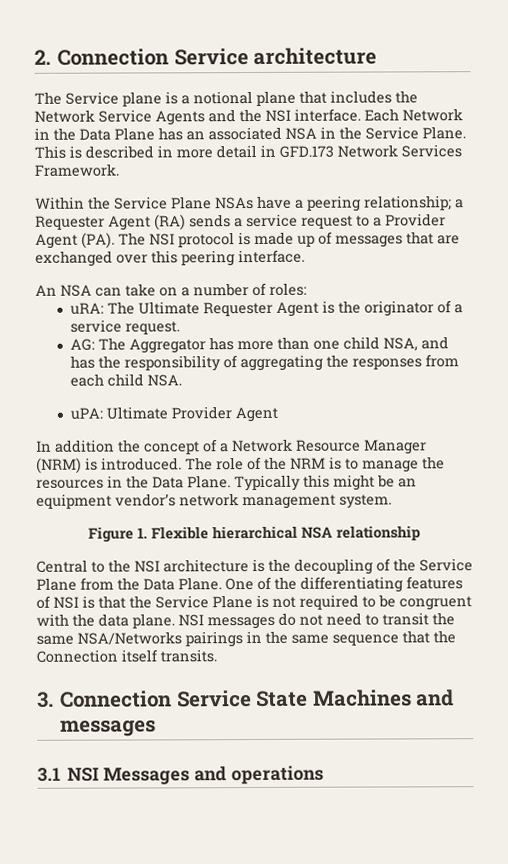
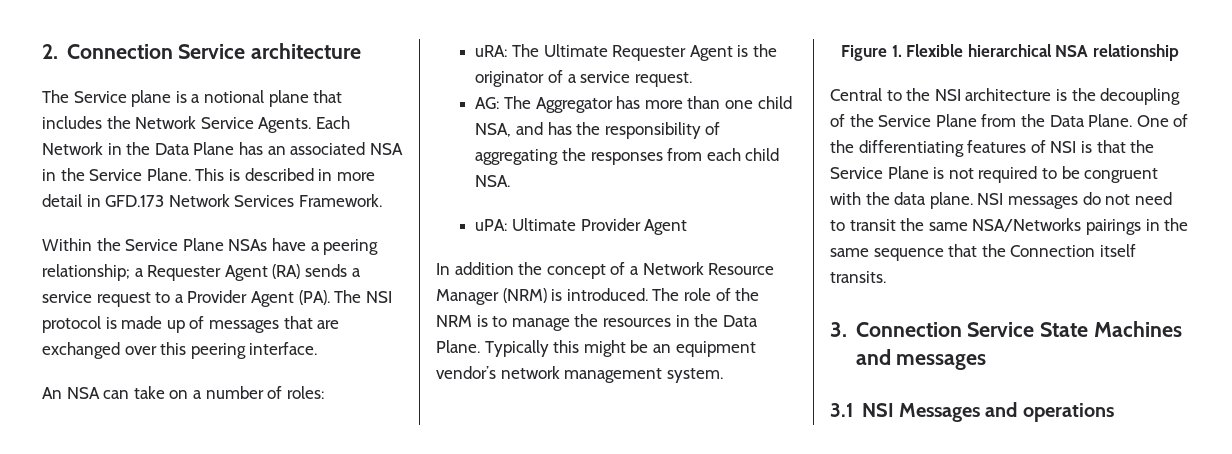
[155,108,361,126] Agents and the NSI interface. -> [258,117,312,133] Agents.

